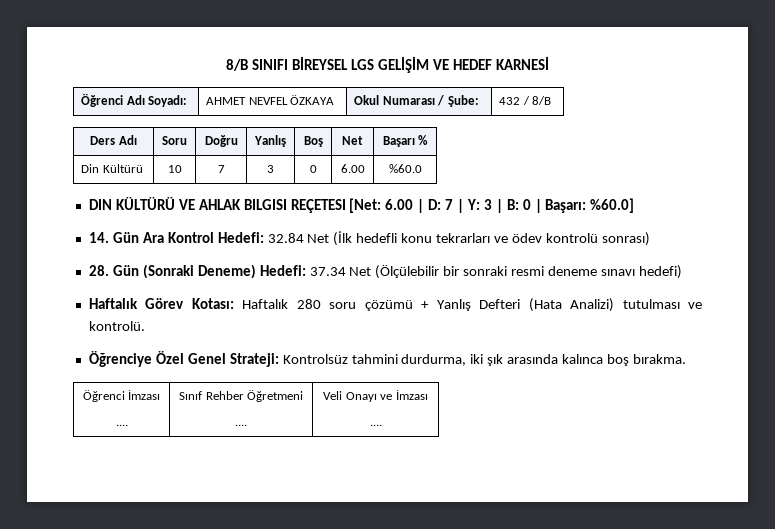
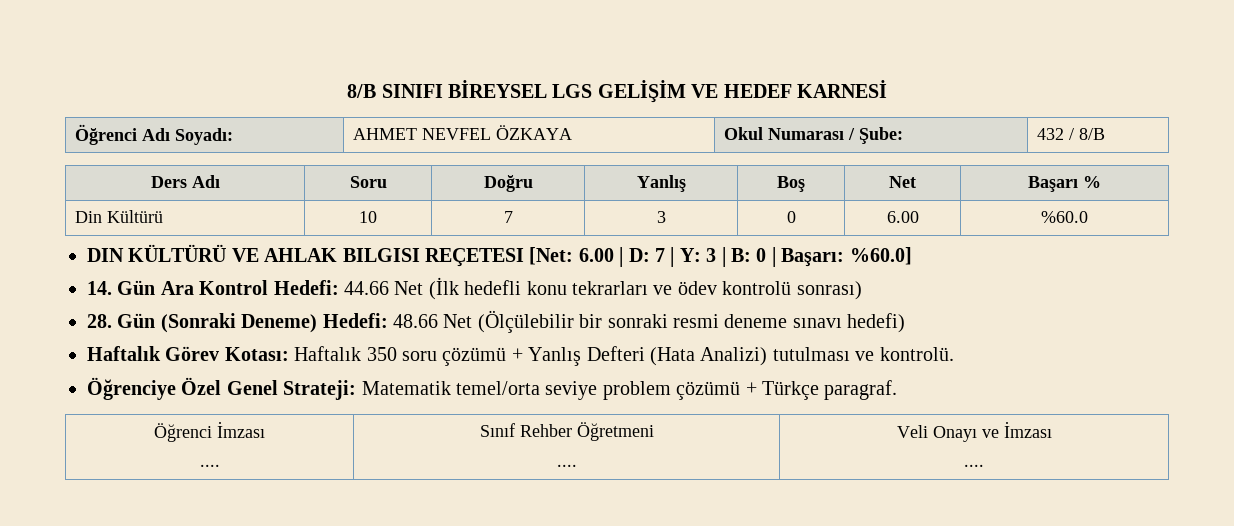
[267,233,304,243] 32.84 -> [344,281,389,295] 44.66
[309,267,346,276] 37.34 -> [393,314,438,328] 48.66
[296,299,321,309] 280 -> [366,347,397,361] 350
[282,354,686,366] Kontrolsüz tahmini durdurma, iki şık arasında kalınca boş bırakma. -> [361,380,898,400] Matematik temel/orta seviye problem çözümü + Türkçe paragraf.

